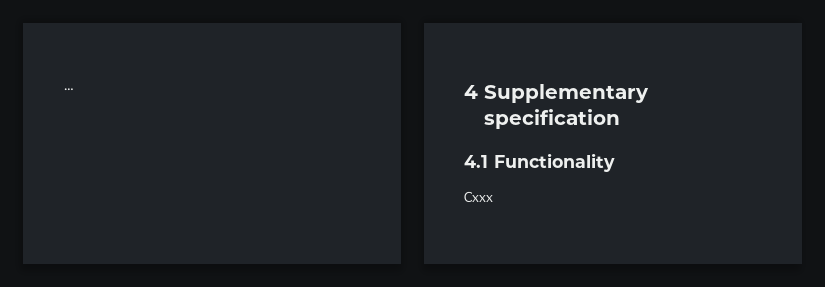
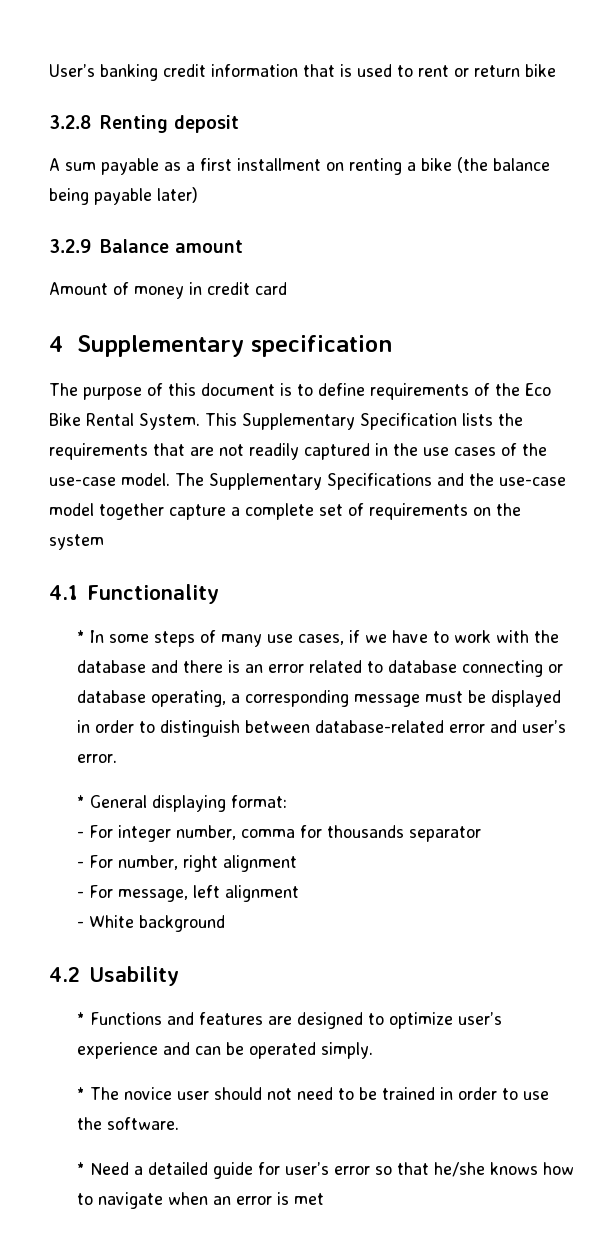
[63,88,75,94] [464,84,650,103] [484,109,621,129] [464,153,616,172] [464,191,493,202] … // 4 Supplementary specification // 4.1 Functionality // Cxxx -> [49,64,556,81] [49,115,239,133] [49,157,550,175] [49,187,198,205] [49,239,243,253] [49,282,287,299] [49,335,392,357] [49,383,551,400] [49,413,523,430] [49,443,547,460] [49,473,566,490] [49,503,521,520] [49,534,104,550] [49,584,219,604] [76,630,559,647] [76,660,563,677] [76,690,561,707] [76,720,566,737] [76,754,117,763] [76,795,287,812] [76,825,481,842] [76,855,297,872] [76,885,299,902] [76,915,225,932] [49,966,179,986] [76,1012,502,1029] [76,1042,373,1059] [76,1087,549,1100] [76,1117,179,1130] [76,1162,574,1179] [76,1192,324,1209] User’s banking credit information that is used to rent or return bike // 3.2.8 Renting deposit // A sum payable as a first installment on renting a bike (the balance being payable later) // 3.2.9 Balance amount // Amount of money in credit card // 4 Supplementary specification // The purpose of this document is to define requirements of the Eco Bike Rental System. This Supplementary Specification lists the requirements that are not readily captured in the use cases of the use-case model. The Supplementary Specifications and the use-case model together capture a complete set of requirements on the system // 4.1 Functionality // * In some steps of many use cases, if we have to work with the database and there is an error related to database connecting or database operating, a corresponding message must be displayed in order to distinguish between database-related error and user’s error. // * General displaying format: // - For integer number, comma for thousands separator // - For number, right alignment // - For message, left alignment // - White background // 4.2 Usability // * Functions and features are designed to optimize user’s experience and can be operated simply. // * The novice user should not need to be trained in order to use the software. // * Need a detailed guide for user’s error so that he/she knows how to navigate when an error is met

